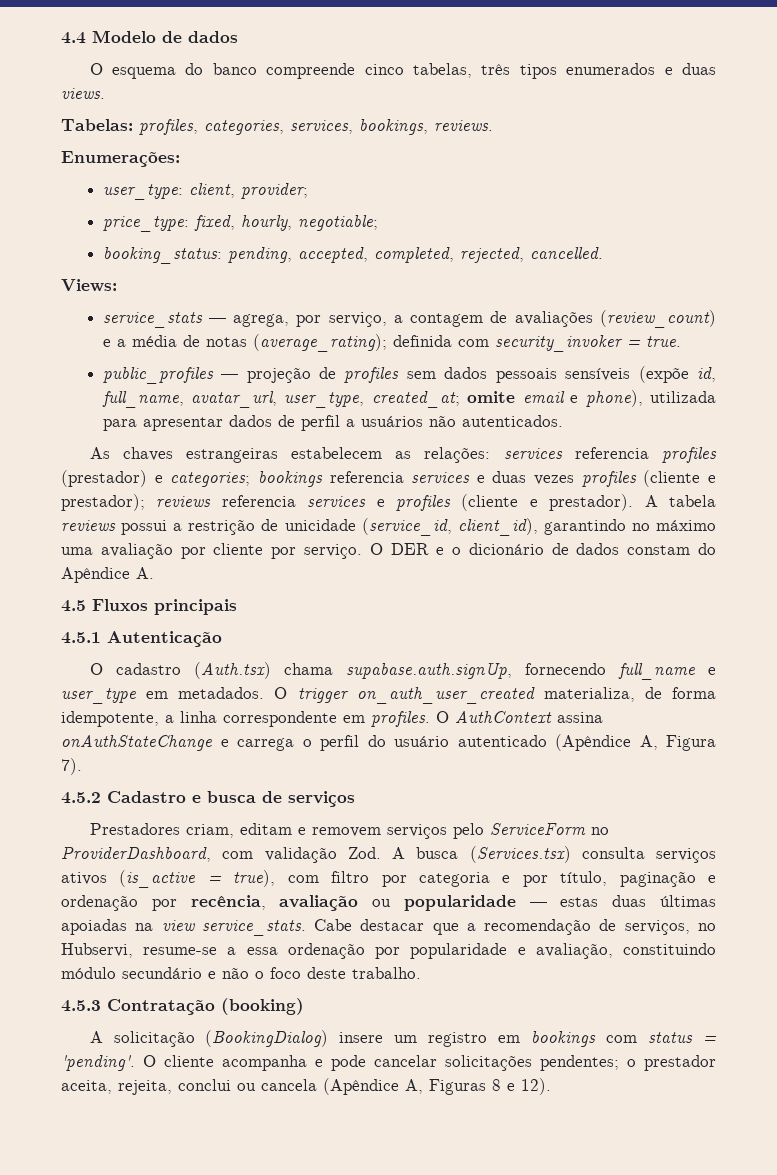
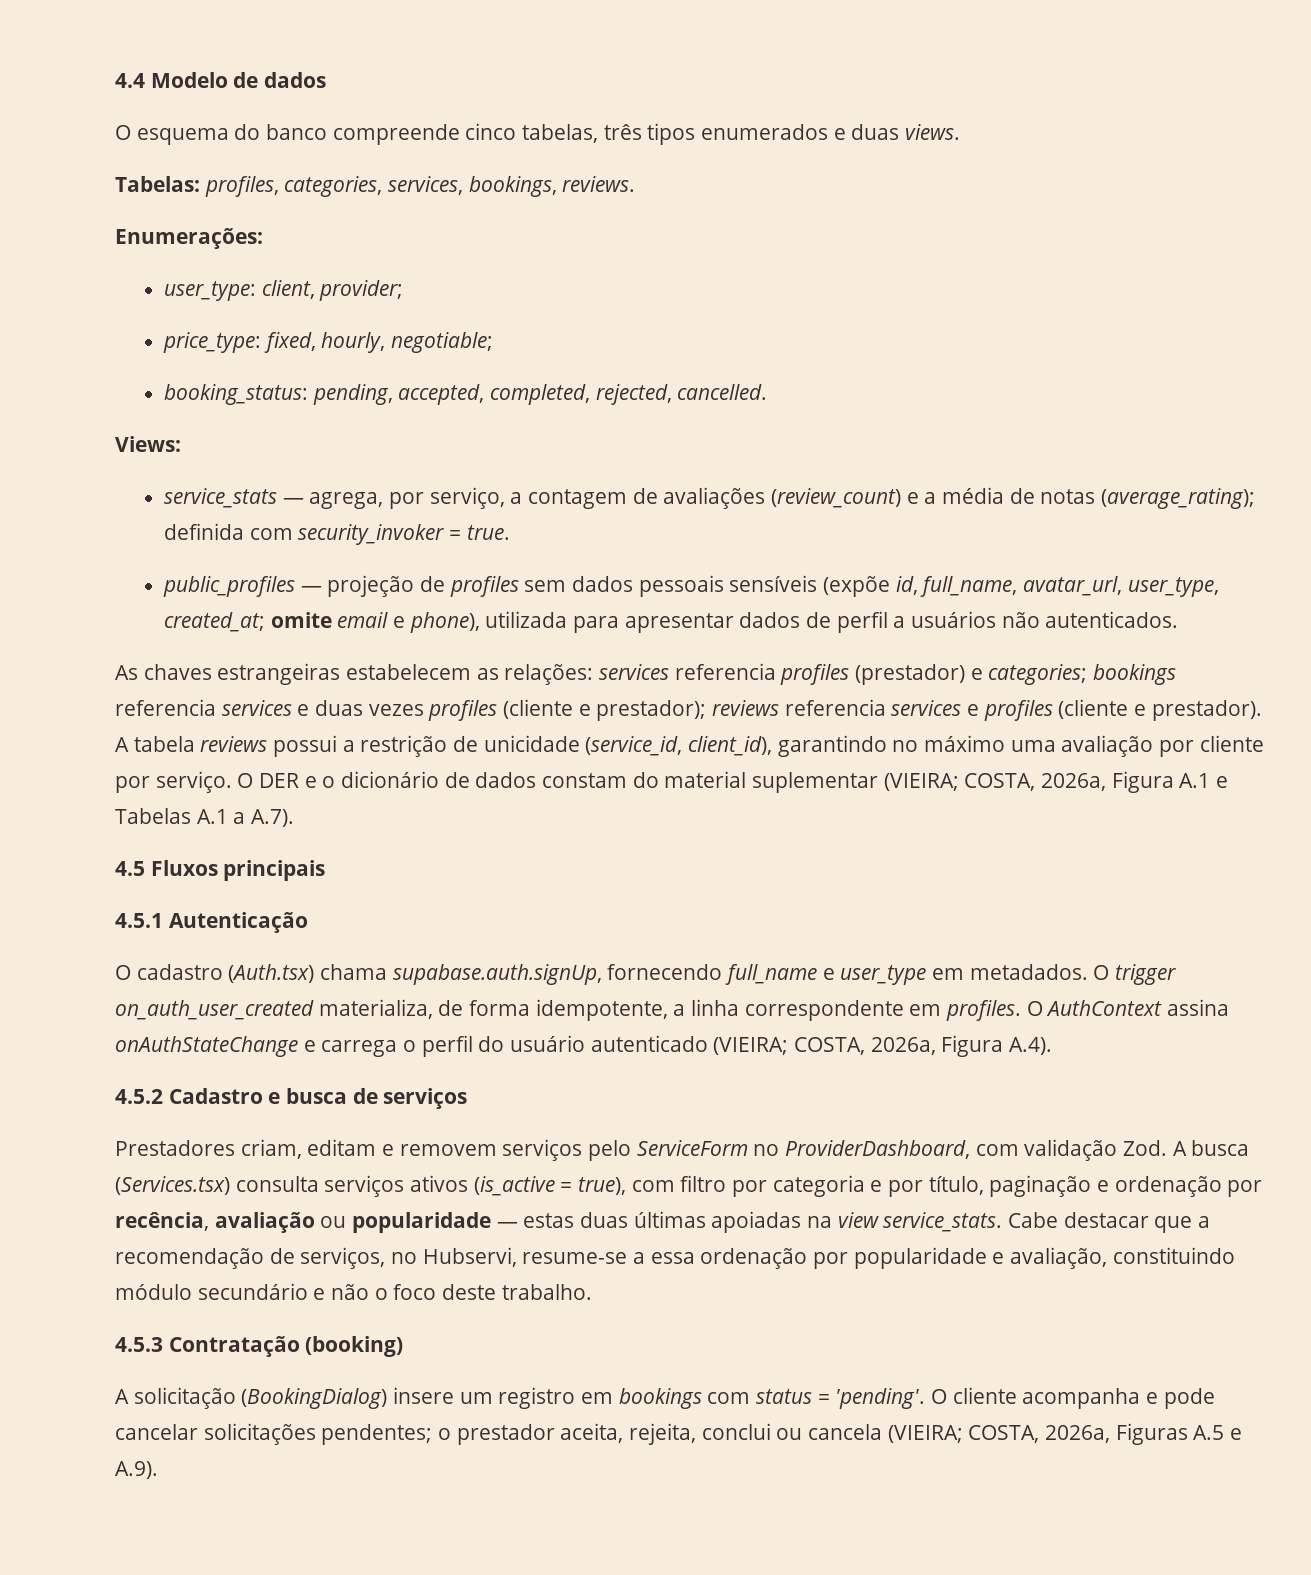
[61,567,154,583] Apêndice A. -> [664,771,1229,793] [115,808,294,827] material suplementar (VIEIRA; COSTA, 2026a, Figura A.1 e Tabelas A.1 a A.7).
[555,734,716,751] [61,758,82,775] (Apêndice A, Figura 7). -> [713,1035,1053,1057] (VIEIRA; COSTA, 2026a, Figura A.4).
[323,1078,551,1095] (Apêndice A, Figuras 8 e 12). -> [887,1423,1243,1445] [115,1461,158,1479] (VIEIRA; COSTA, 2026a, Figuras A.5 e A.9).

